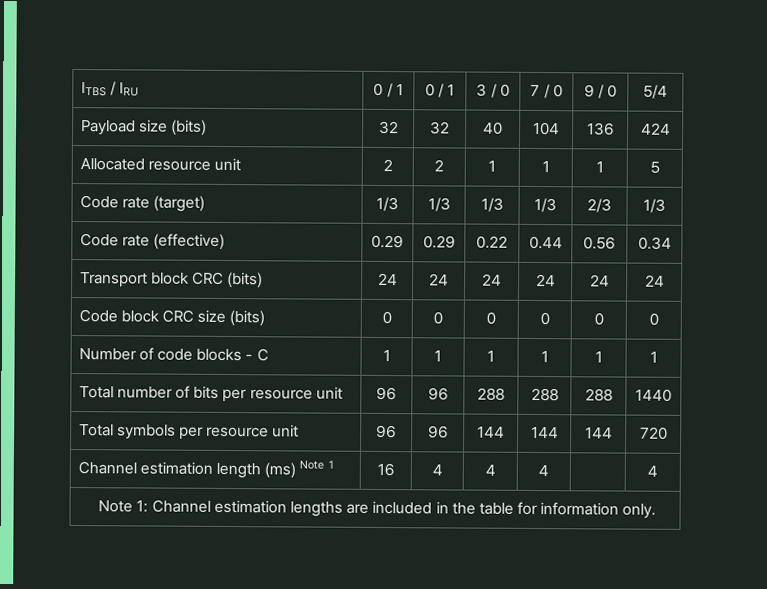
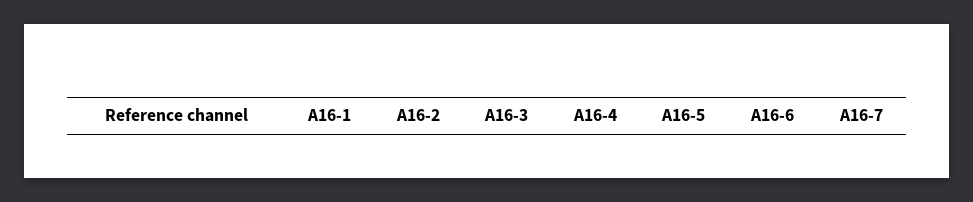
[80,81,139,97] [373,82,404,98] [424,83,456,98] [476,83,510,98] [530,84,563,99] [583,84,618,99] [643,84,668,99] [80,119,207,136] [378,120,399,135] [429,121,450,135] [482,121,503,135] [533,121,560,136] [586,122,615,136] [640,122,671,135] [79,157,241,172] [382,158,393,172] [433,159,444,172] [487,160,496,172] [541,161,550,173] [595,161,604,173] [649,161,660,174] [79,195,205,212] [375,196,399,212] [427,197,451,212] [480,197,504,212] [534,197,557,213] [587,198,612,213] [643,198,666,213] [79,233,225,250] [370,234,404,249] [422,235,456,249] [475,235,508,249] [528,235,563,250] [583,236,616,250] [637,236,672,250] [79,271,264,289] [377,272,398,286] [428,273,449,286] [481,273,502,286] [535,273,556,287] [589,274,610,287] [644,274,665,287] [78,309,266,327] [381,310,392,325] [432,311,443,325] [485,311,496,325] [539,312,550,326] [593,312,604,326] [648,312,659,326] [78,347,269,362] [382,349,391,362] [433,350,442,362] [486,350,495,362] [540,351,549,363] [594,351,603,363] [649,351,658,363] [78,385,343,403] [375,386,397,401] [427,387,449,401] [476,387,505,401] [530,387,559,402] [584,388,613,402] [635,388,672,402] [78,424,300,440] [375,424,397,439] [427,425,449,439] [476,426,505,438] [530,426,559,439] [584,427,613,439] [639,426,668,440] [77,460,334,479] [376,462,395,477] [431,464,443,476] [484,464,496,476] [538,465,549,477] [647,465,658,477] [98,499,657,519] ITBS / IRU | 0 / 1 | 0 / 1 | 3 / 0 | 7 / 0 | 9 / 0 | 5/4 // Payload size (bits) | 32 | 32 | 40 | 104 | 136 | 424 // Allocated resource unit | 2 | 2 | 1 | 1 | 1 | 5 // Code rate (target) | 1/3 | 1/3 | 1/3 | 1/3 | 2/3 | 1/3 // Code rate (effective) | 0.29 | 0.29 | 0.22 | 0.44 | 0.56 | 0.34 // Transport block CRC (bits) | 24 | 24 | 24 | 24 | 24 | 24 // Code block CRC size (bits) | 0 | 0 | 0 | 0 | 0 | 0 // Number of code blocks - C | 1 | 1 | 1 | 1 | 1 | 1 // Total number of bits per resource unit | 96 | 96 | 288 | 288 | 288 | 1440 // Total symbols per resource unit | 96 | 96 | 144 | 144 | 144 | 720 // Channel estimation length (ms) Note 1 | 16 | 4 | 4 | 4 | | 4 // Note 1: Channel estimation lengths are included in the table for information only. -> [104,108,249,122] [307,109,351,121] [395,109,440,121] [484,109,528,121] [572,109,617,121] [661,109,705,121] [749,109,794,121] [838,109,883,121] Reference channel | A16-1 | A16-2 | A16-3 | A16-4 | A16-5 | A16-6 | A16-7

